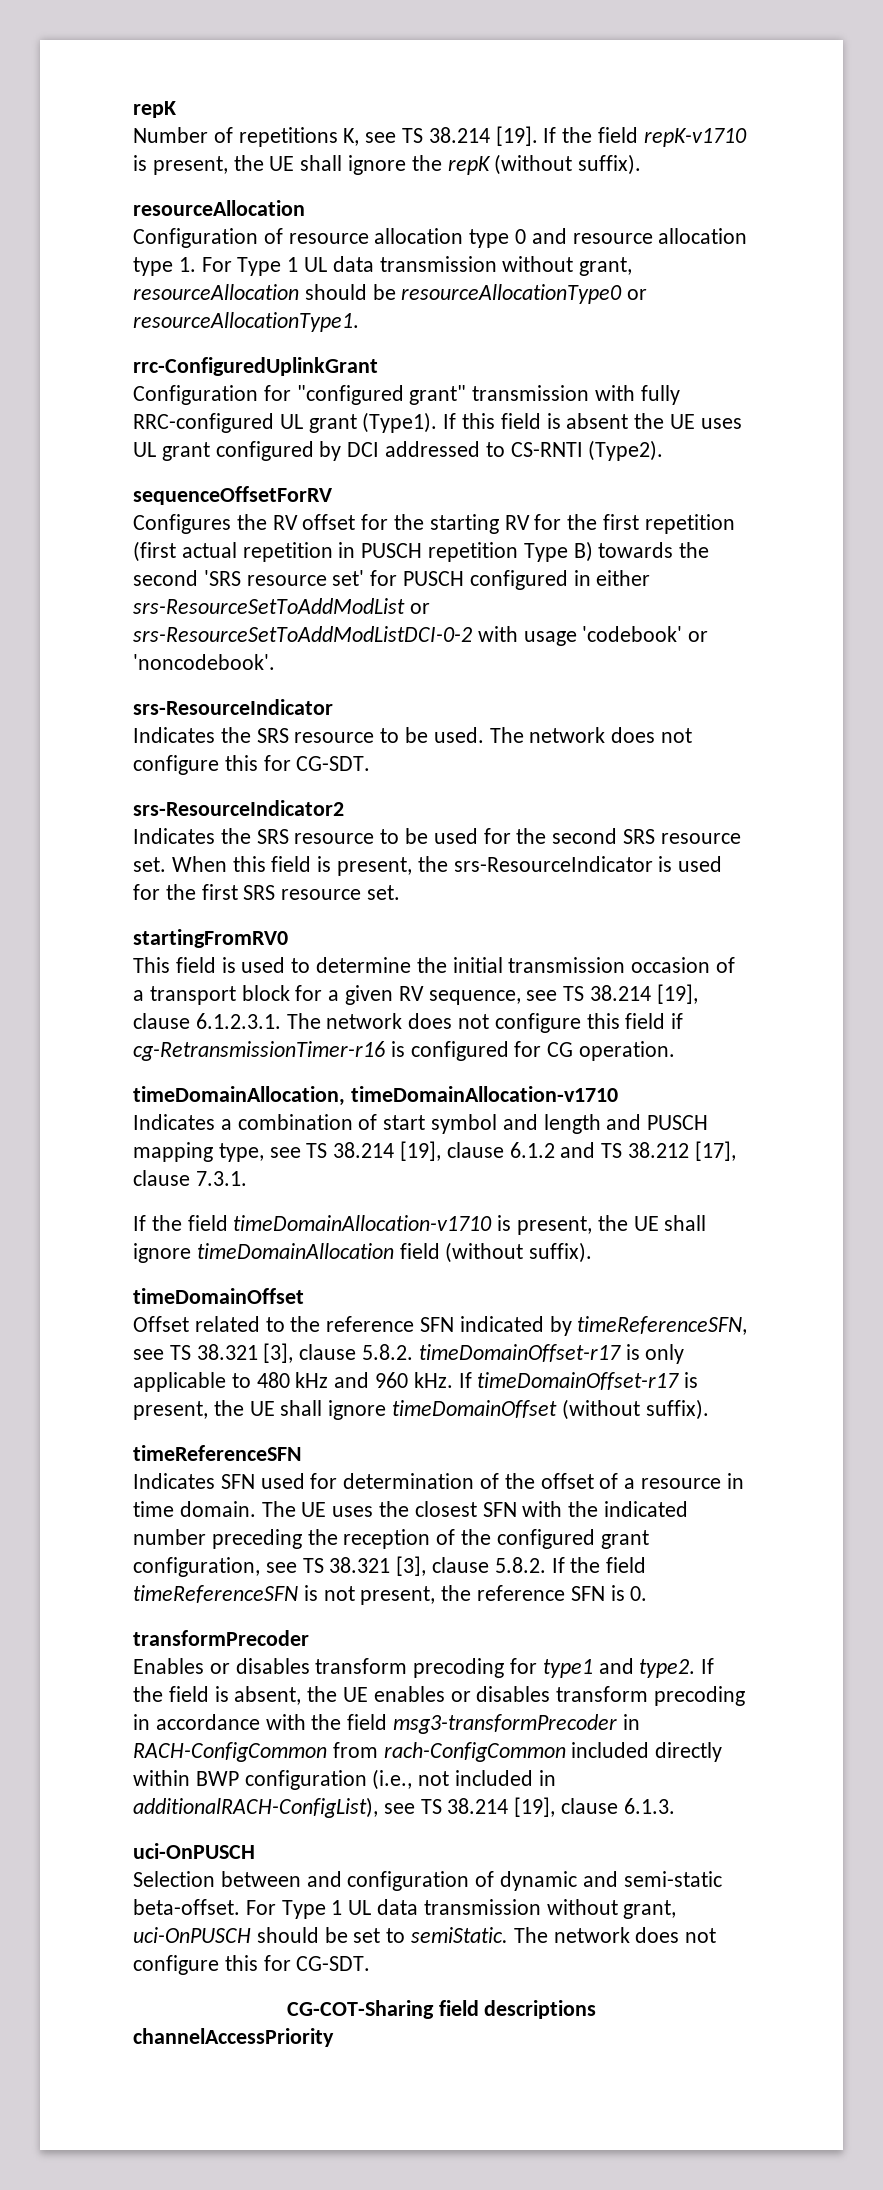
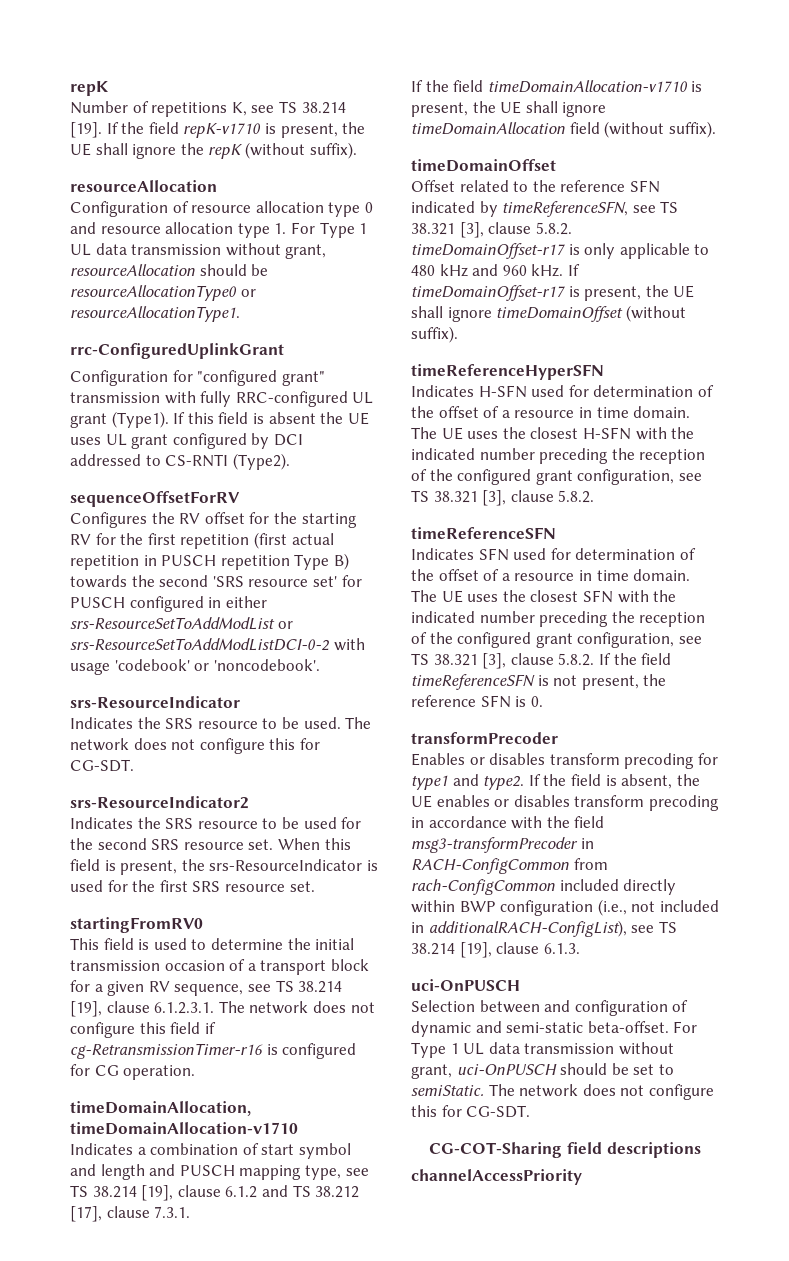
(709, 1409) none -> [411,364,604,380] [411,385,714,398] [411,406,691,418] [411,427,695,440] [411,448,706,464] [411,469,702,485] [411,490,595,506] // timeReferenceHyperSFN // Indicates H-SFN used for determination of the offset of a resource in time domain. The UE uses the closest H-SFN with the indicated number preceding the reception of the configured grant configuration, see TS 38.321 [3], clause 5.8.2.

